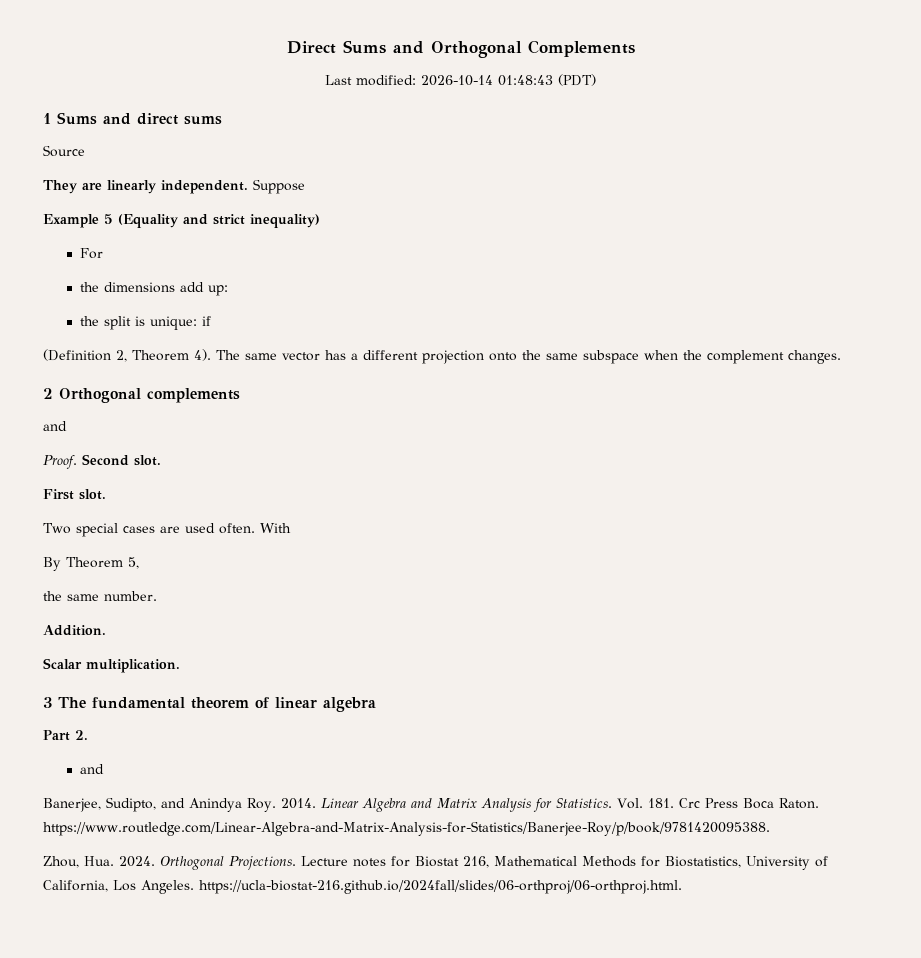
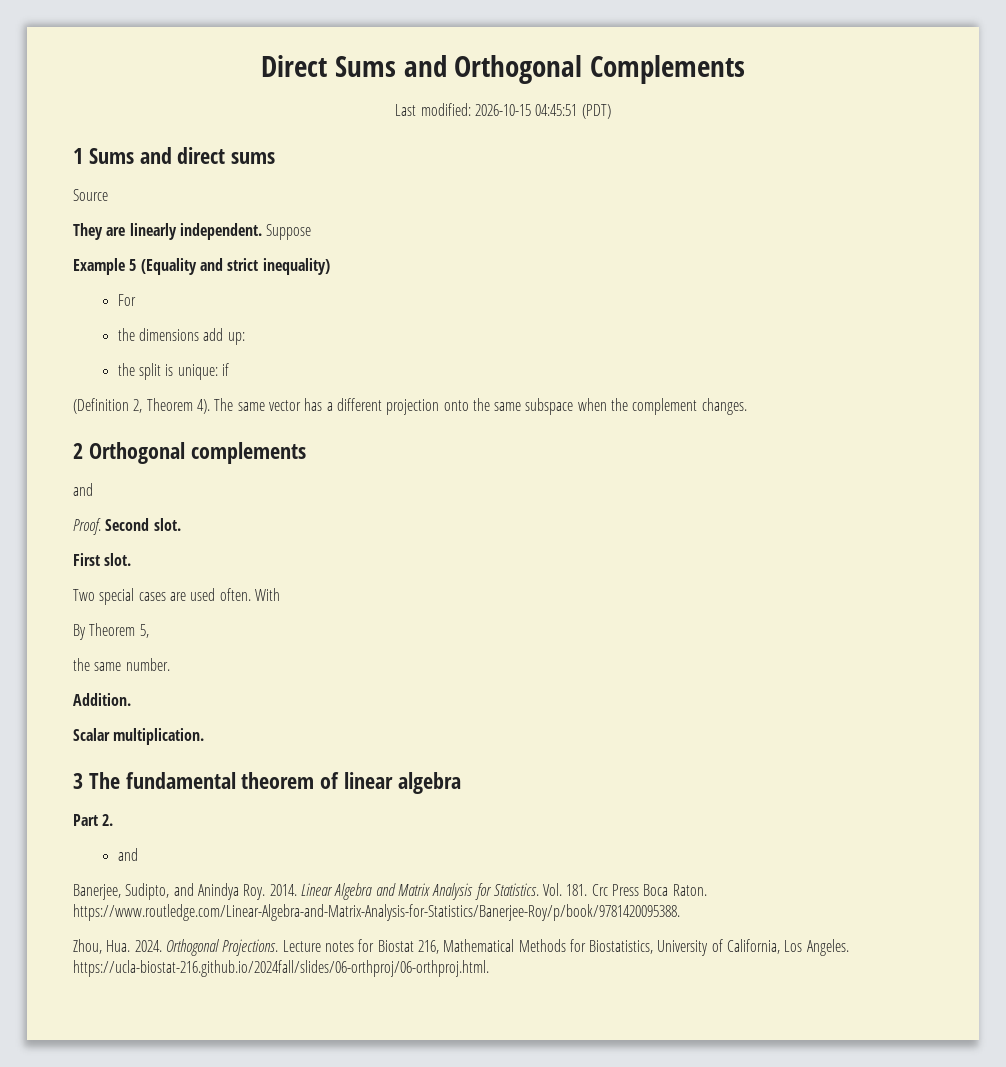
[421,75,553,86] 2026-10-14 01:48:43 -> [475,104,578,116] 2026-10-15 04:45:51

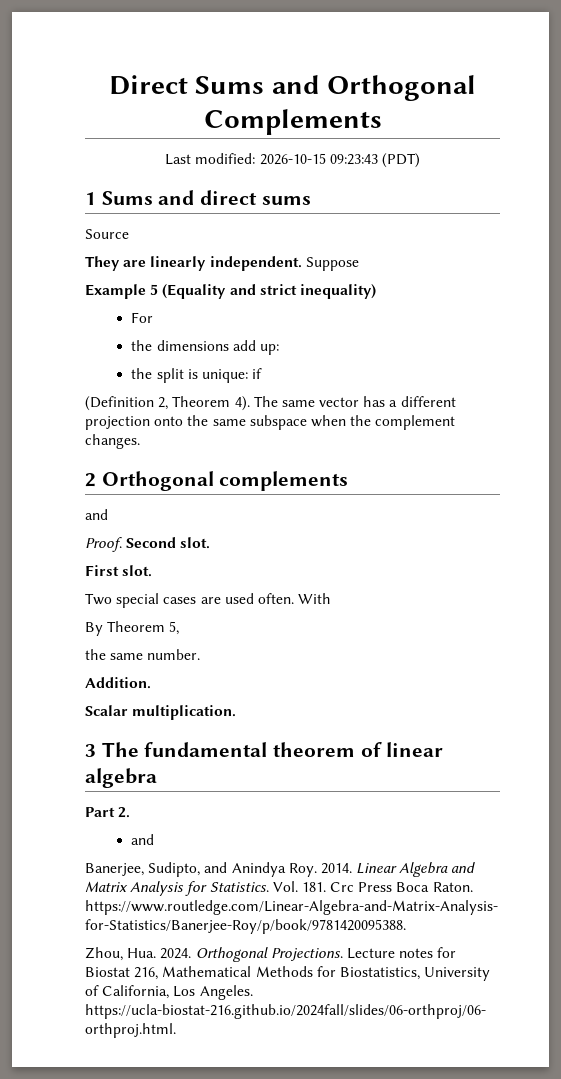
[535,104,578,116] 04:45:51 -> [329,154,378,165] 09:23:43

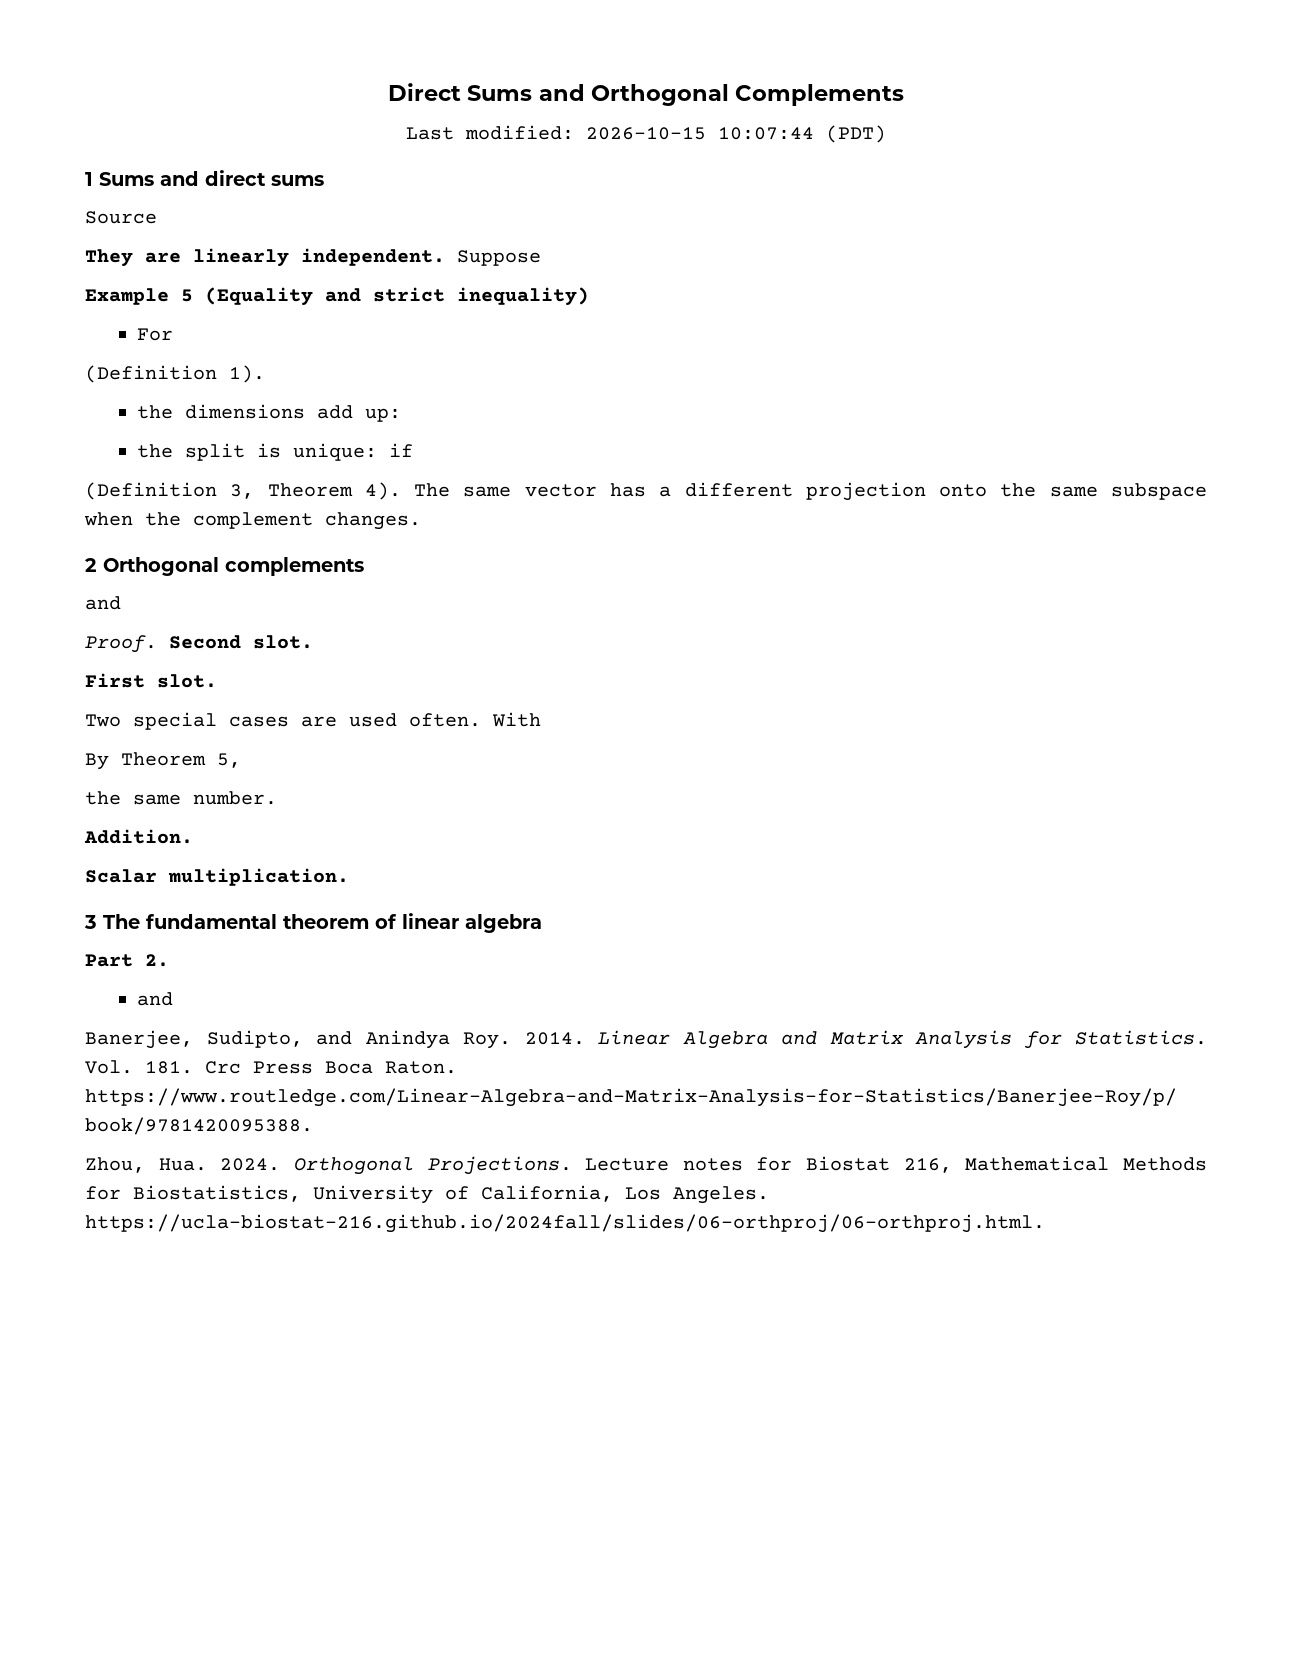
[329,154,378,165] 09:23:43 -> [718,127,814,140] 10:07:44
(154, 317) none -> [85,365,265,383] // (Definition 1).
[158,397,169,410] 2, -> [230,484,255,499] 3,

